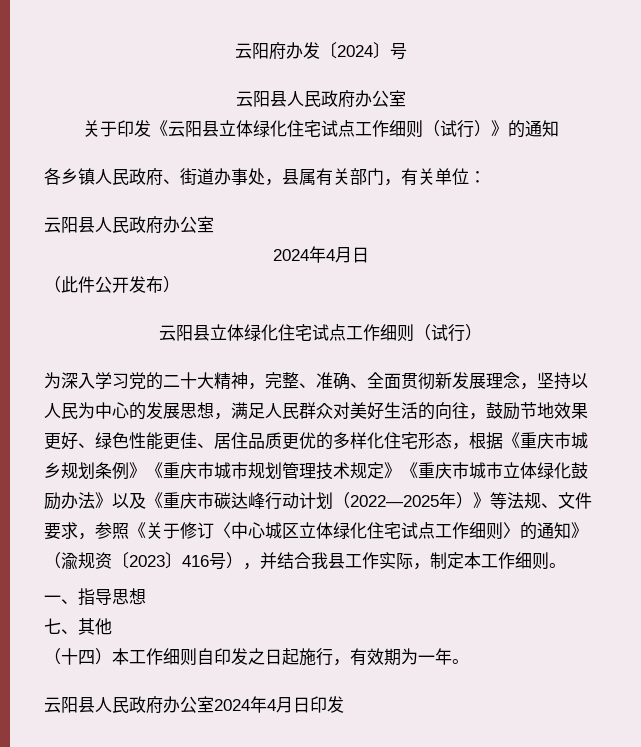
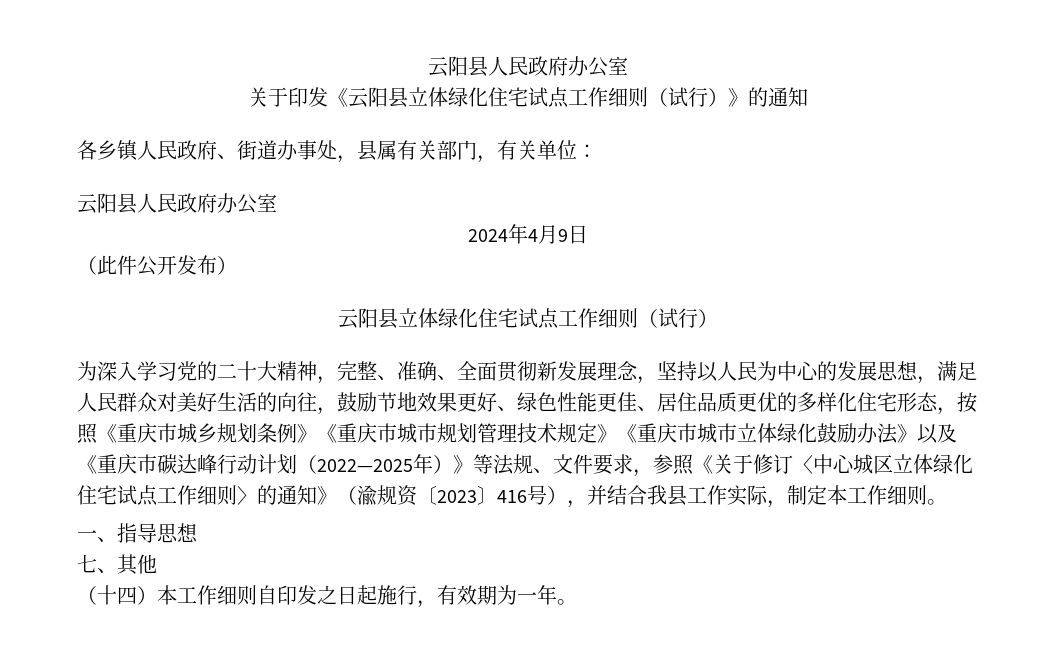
[234,42,407,60] [235,90,270,107] 云阳府办发〔2024〕号 // 云阳 -> [428,56,468,77] 云阳
(352, 255) none -> [558,229,568,242] 9
[469,432,503,450] 根据 -> [957,392,977,413] [77,423,98,444] 按照
[44,696,344,714] // 云阳县人民政府办公室2024年4月日印发 -> (577, 602) none

